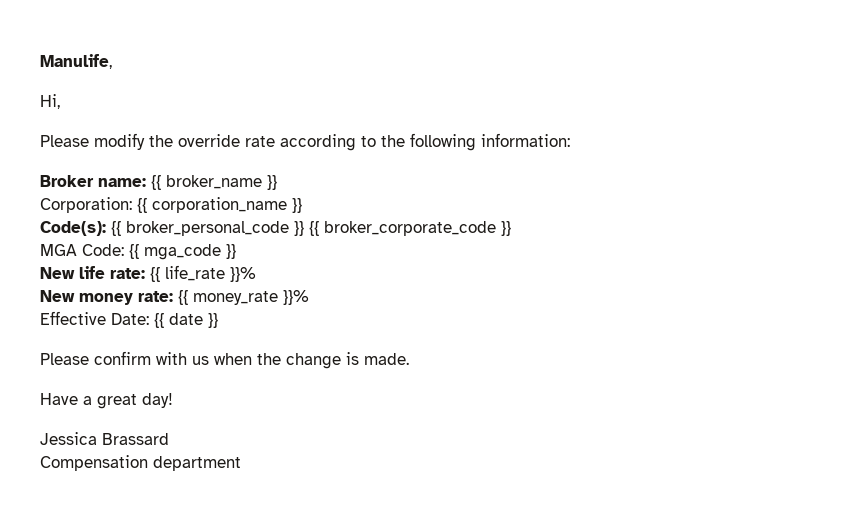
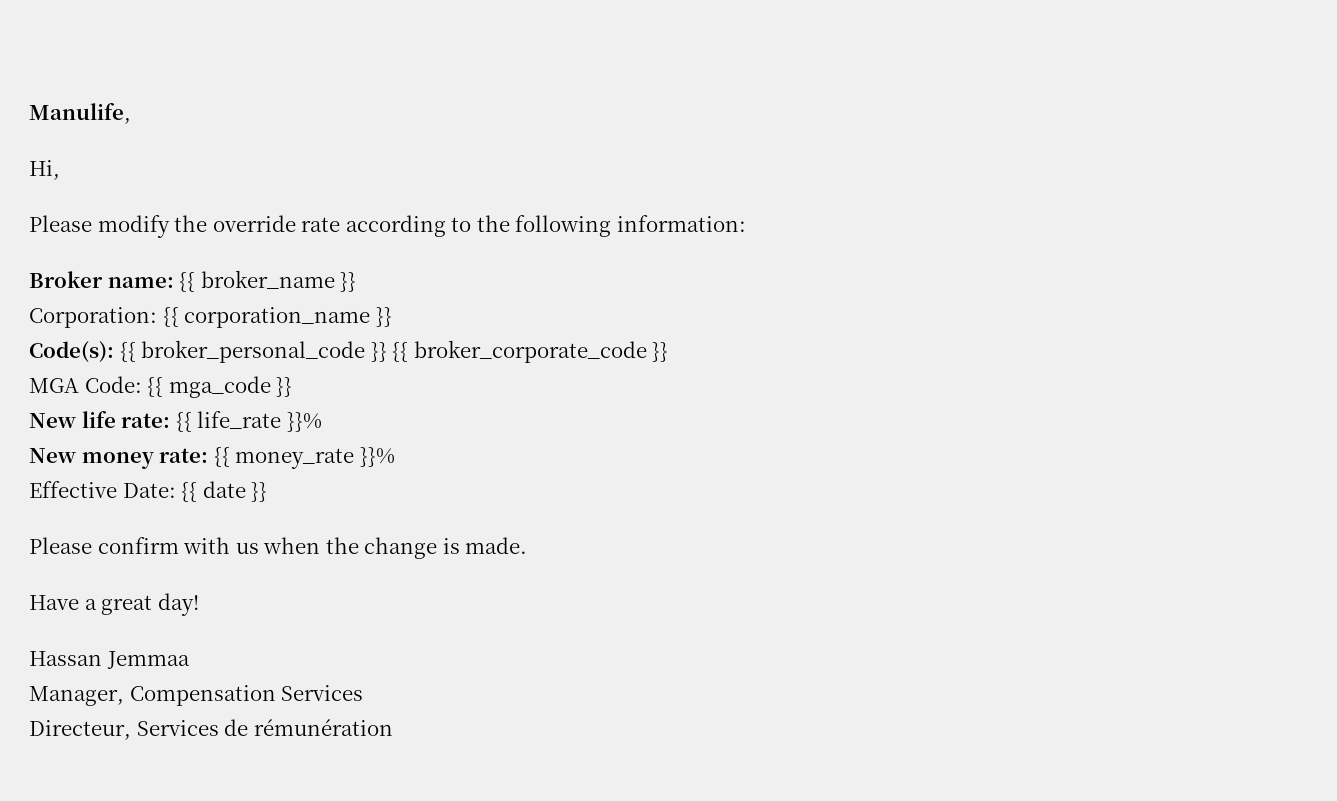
[40,432,169,445] [40,455,241,471] Jessica Brassard // Compensation department -> [29,651,190,669] [29,685,364,706] [29,719,393,740] Hassan Jemmaa // Manager, Compensation Services // Directeur, Services de rémunération

